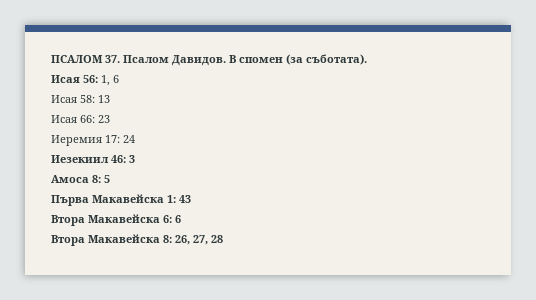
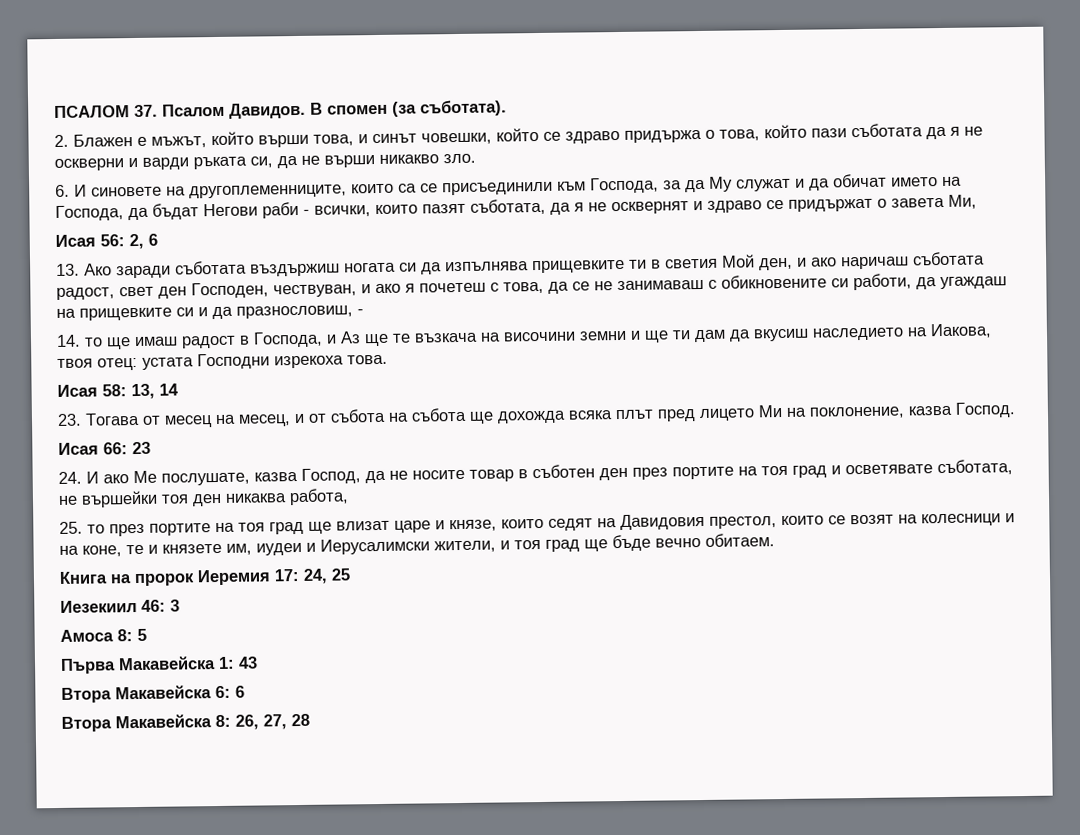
(367, 59) none -> [54,123,983,148] [54,153,476,171] [55,173,962,199] [55,194,977,221] // 2. Блажен е мъжът, който върши това, и синът човешки, който се здраво придържа о това, който пази съботата да я не оскверни и варди ръката си, да не върши никакво зло. // 6. И синовете на другоплеменниците, които са се присъединили към Господа, за да Му служат и да обичат името на Господа, да бъдат Негови раби - всички, които пазят съботата, да я не осквернят и здраво се придържат о завета Ми,
[101,75,119,86] [51,95,110,103] [51,115,110,123] [51,135,135,146] 1, 6 // Исая 58: 13 // Исая 66: 23 // Иеремия 17: 24 -> [129,233,158,250] [56,251,985,279] [56,273,1007,300] [56,305,364,321] [56,323,992,350] [57,353,388,371] [57,383,179,400] [57,402,1016,428] [58,441,151,455] [58,459,1013,486] [58,488,349,508] [59,513,1015,537] [59,533,775,557] [59,568,351,587] 2, 6 // 13. Ако заради съботата въздържиш ногата си да изпълнява прищевките ти в светия Мой ден, и ако наричаш съботата радост, свет ден Господен, чествуван, и ако я почетеш с това, да се не занимаваш с обикновените си работи, да угаждаш на прищевките си и да празнословиш, - // 14. то ще имаш радост в Господа, и Аз ще те възкача на височини земни и ще ти дам да вкусиш наследието на Иакова, твоя отец: устата Господни изрекоха това. // Исая 58: 13, 14 // 23. Тогава от месец на месец, и от събота на събота ще дохожда всяка плът пред лицето Ми на поклонение, казва Господ. // Исая 66: 23 // 24. И ако Ме послушате, казва Господ, да не носите товар в съботен ден през портите на тоя град и осветявате съботата, не вършейки тоя ден никаква работа, // 25. то през портите на тоя град ще влизат царе и князе, които седят на Давидовия престол, които се возят на колесници и на коне, те и князете им, иудеи и Иерусалимски жители, и тоя град ще бъде вечно обитаем. // Книга на пророк Иеремия 17: 24, 25

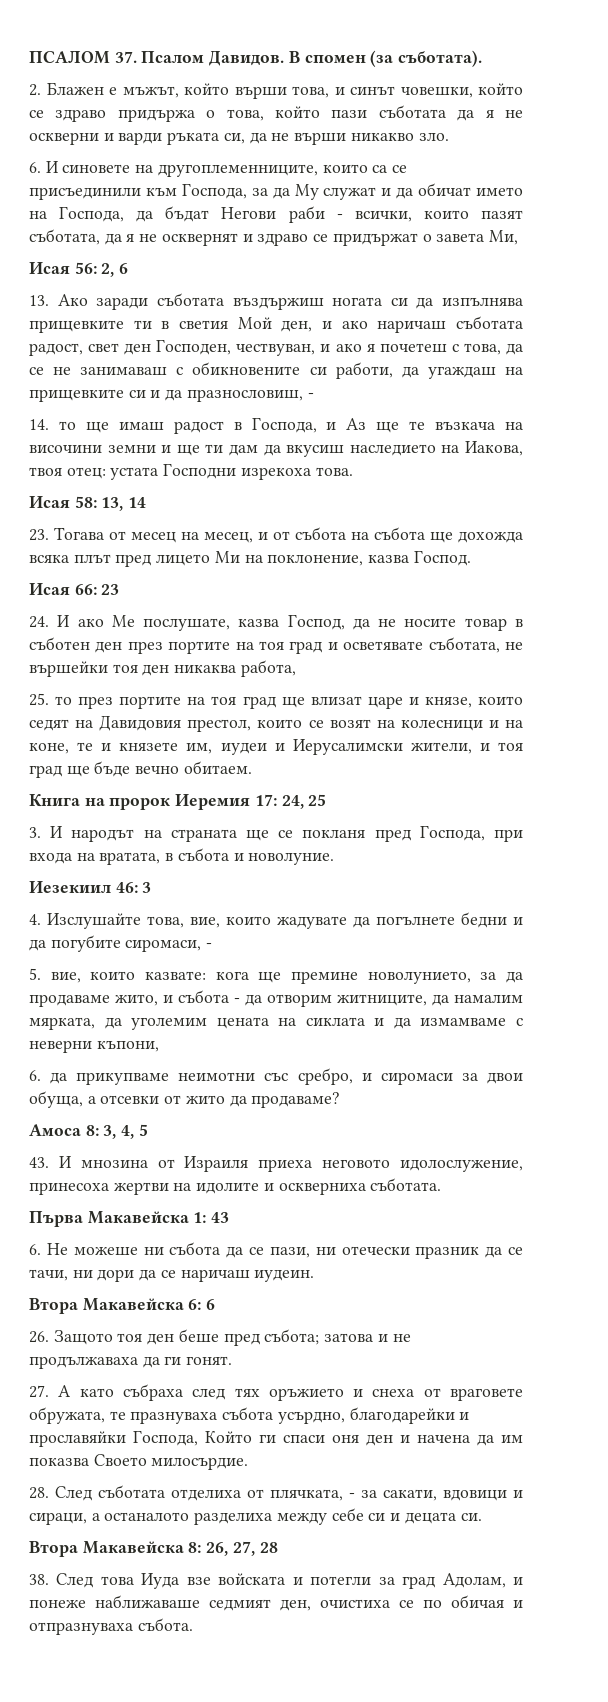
[60,599,180,613] Иезекиил 46: 3 -> [29,825,523,842] [29,848,335,865] [29,881,152,893] [29,912,523,929] [29,935,213,952] [29,968,523,984] [29,990,523,1007] [29,1017,523,1030] [29,1040,159,1053] [29,1068,523,1085] [29,1091,341,1108] 3. И народът на страната ще се покланя пред Господа, при входа на вратата, в събота и новолуние. // Иезекиил 46: 3 // 4. Изслушайте това, вие, които жадувате да погълнете бедни и да погубите сиромаси, - // 5. вие, които казвате: кога ще премине новолунието, за да продаваме жито, и събота - да отворим житниците, да намалим мярката, да уголемим цената на сиклата и да измамваме с неверни къпони, // 6. да прикупваме неимотни със сребро, и сиромаси за двои обуща, а отсевки от жито да продаваме?
(133, 635) none -> [103,1125,135,1139] 3, 4,
[60,656,258,674] [61,685,245,703] Първа Макавейска 1: 43 // Втора Макавейска 6: 6 -> [29,1156,523,1172] [29,1178,442,1195] [29,1211,230,1227] [29,1242,523,1259] [29,1269,315,1282] [29,1298,216,1314] [29,1329,411,1346] [29,1356,233,1369] [29,1384,523,1401] [29,1407,470,1424] [29,1430,523,1447] [29,1454,249,1470] [29,1485,523,1501] [29,1508,482,1525] 43. И мнозина от Израиля приеха неговото идолослужение, принесоха жертви на идолите и оскверниха съботата. // Първа Макавейска 1: 43 // 6. Не можеше ни събота да се пази, ни отечески празник да се тачи, ни дори да се наричаш иудеин. // Втора Макавейска 6: 6 // 26. Защото тоя ден беше пред събота; затова и не продължаваха да ги гонят. // 27. А като събраха след тях оръжието и снеха от враговете обружата, те празнуваха събота усърдно, благодарейки и прославяйки Господа, Който ги спаси оня ден и начена да им показва Своето милосърдие. // 28. След съботата отделиха от плячката, - за сакати, вдовици и сираци, а останалото разделиха между себе си и децата си.
(310, 720) none -> [29,1573,523,1589] [29,1595,523,1611] [29,1618,193,1635] // 38. След това Иуда взе войската и потегли за град Адолам, и понеже наближаваше седмият ден, очистиха се по обичая и отпразнуваха събота.

